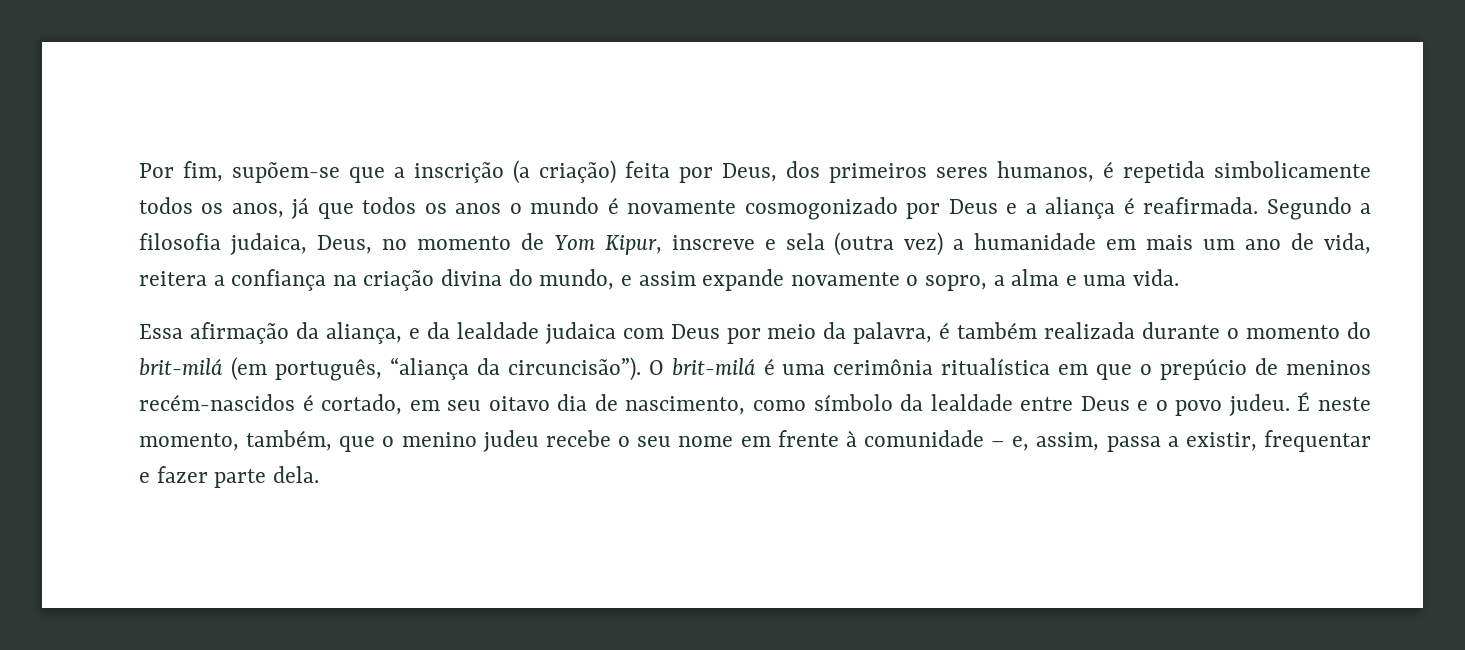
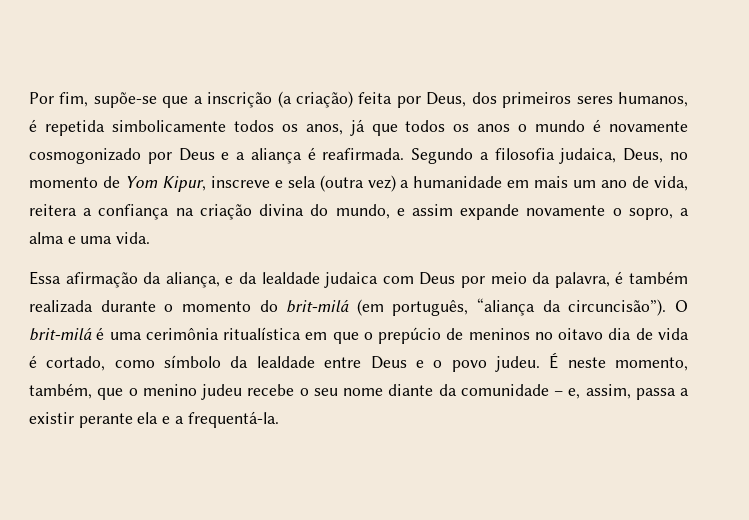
[232,162,340,183] supõem-se -> [93,92,157,108] supõe-se
[139,394,746,415] recém-nascidos é cortado, em seu oitavo dia de nascimento, -> [534,328,689,340] [29,355,106,371] no oitavo dia de vida é cortado,
[740,430,857,447] em frente à -> [388,384,457,396] diante da
[1185,430,1371,452] [139,466,319,488] existir, frequentar e fazer parte dela. -> [29,411,279,428] existir perante ela e a frequentá-la.

